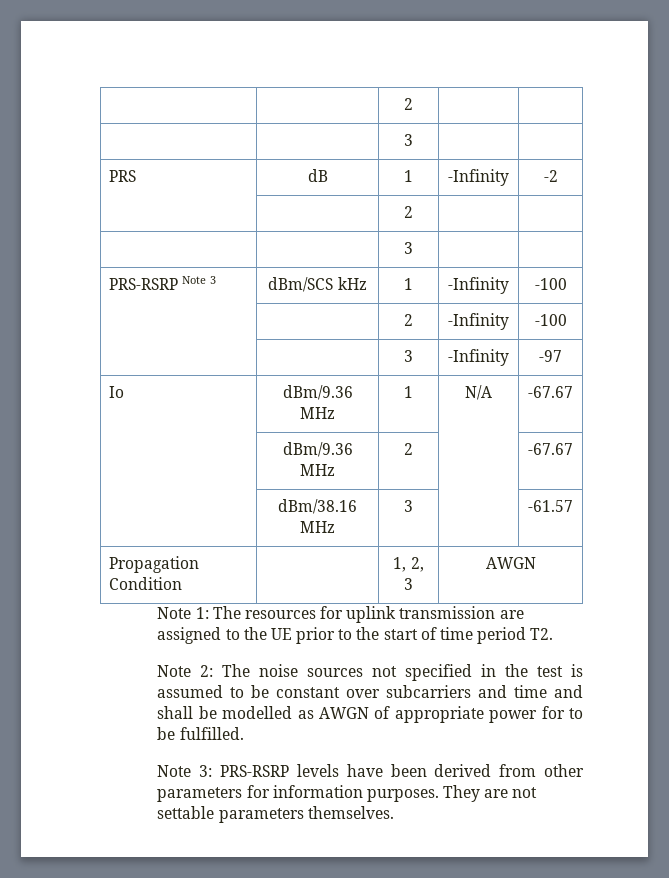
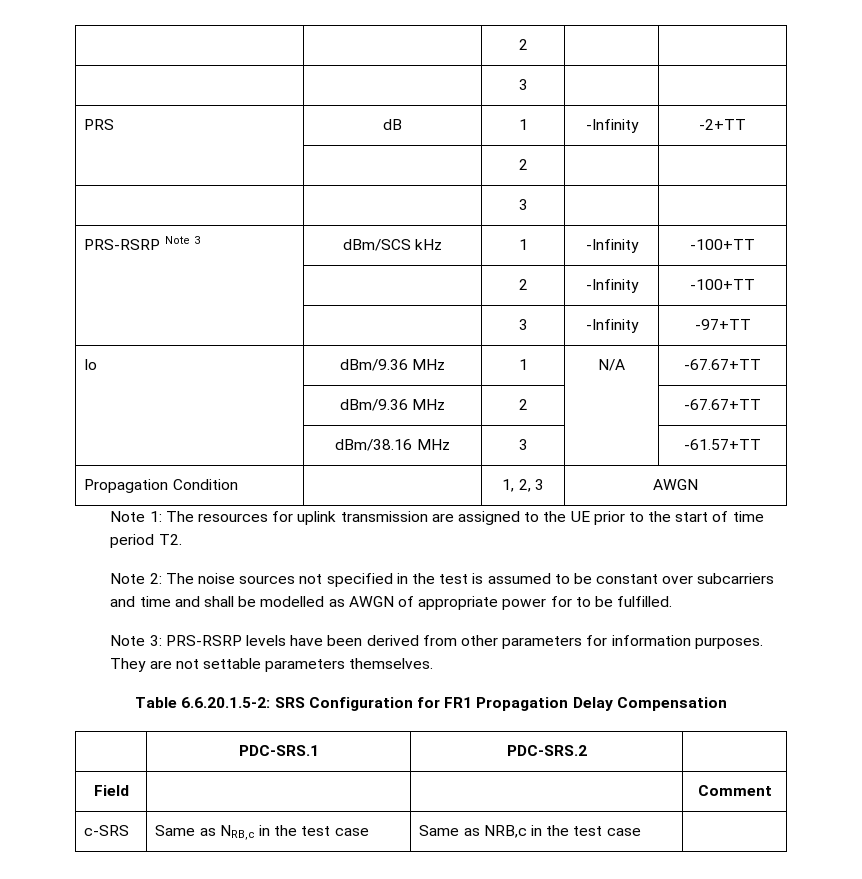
[543,170,558,182] -2 -> [699,119,746,130] -2+TT
[534,278,567,290] -100 -> [690,239,755,250] -100+TT
[534,314,567,326] -100 -> [690,279,755,290] -100+TT
[539,350,562,362] -97 -> [694,319,751,330] -97+TT
[528,386,573,398] -67.67 -> [684,359,761,370] -67.67+TT
[528,443,573,455] -67.67 -> [684,399,761,410] -67.67+TT
[528,500,573,512] -61.57 -> [684,439,761,450] -61.57+TT
(394, 812) none -> [135,697,727,711] [238,745,319,756] [506,745,587,756] [93,785,129,796] [697,785,772,796] [84,825,130,836] [155,825,369,840] [419,825,641,838] // Table 6.6.20.1.5-2: SRS Configuration for FR1 Propagation Delay Compensation // | PDC-SRS.1 | PDC-SRS.2 | // Field | | | Comment // c-SRS | Same as NRB,c in the test case | Same as NRB,c in the test case |

